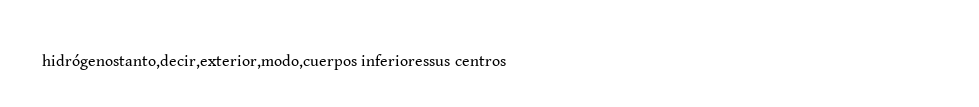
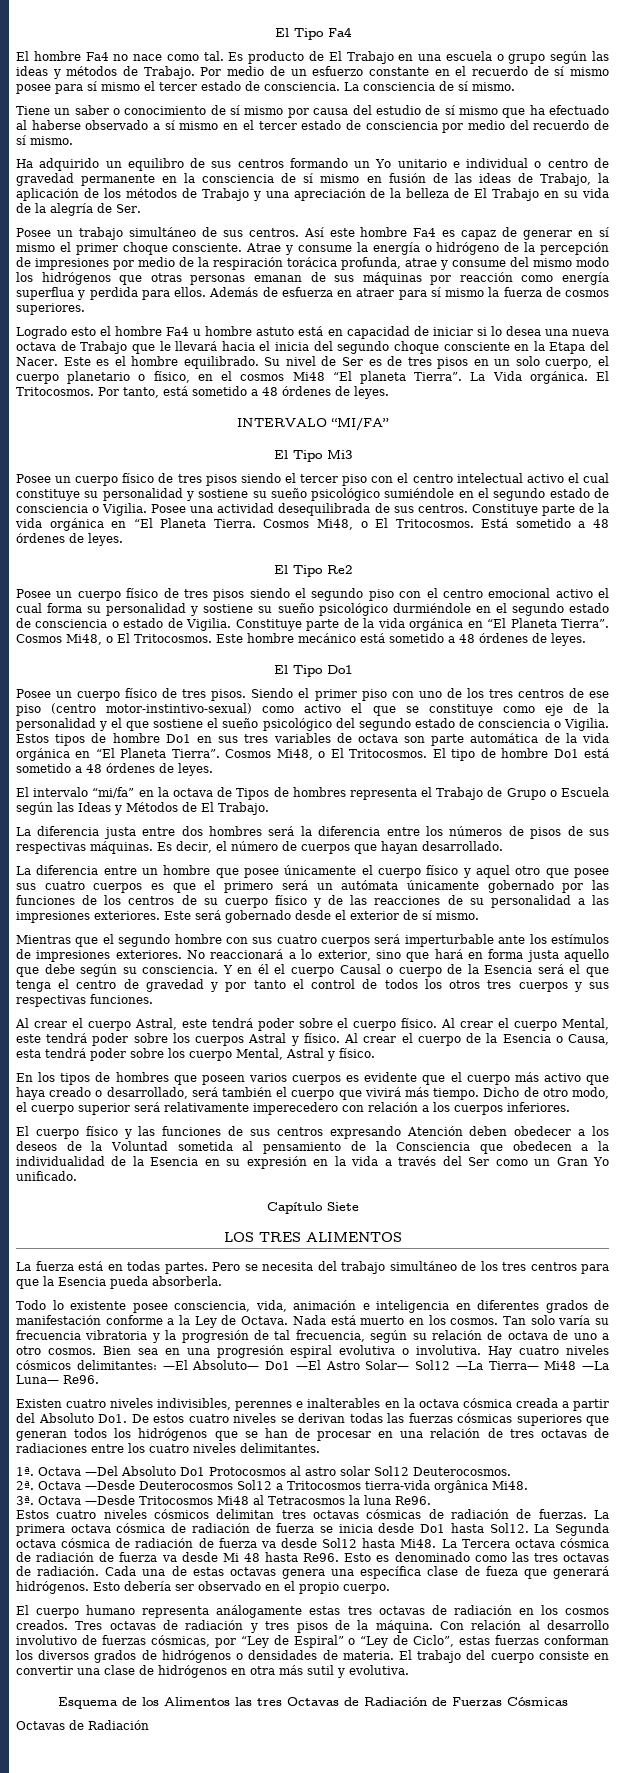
[42,54,506,70] hidrógenostanto,decir,exterior,modo,cuerpos inferioressus centros -> [274,27,352,40] [16,51,609,64] [16,66,609,79] [16,81,515,94] [16,105,610,118] [16,120,609,133] [16,135,73,145] [16,158,609,171] [16,173,609,186] [16,188,610,201] [16,203,141,216] [16,227,609,240] [16,242,609,255] [16,257,609,270] [16,272,609,285] [16,287,609,300] [16,303,85,315] [16,326,609,339] [16,341,609,354] [16,356,609,369] [16,371,609,384] [16,386,389,399] [237,417,389,431] [273,449,352,462] [16,473,610,486] [16,488,609,501] [16,503,610,516] [15,518,609,531] [16,533,123,546] [273,565,352,577] [16,588,609,601] [16,603,610,616] [16,618,609,631] [16,633,586,646] [273,665,352,677] [16,688,609,701] [16,703,609,716] [16,718,609,731] [16,733,609,746] [16,748,609,761] [16,763,213,776] [16,787,609,800] [16,802,269,815] [16,826,609,839] [16,841,503,854] [16,865,609,878] [16,880,609,893] [16,895,609,908] [16,910,479,923] [16,934,609,947] [16,949,610,962] [16,964,609,977] [16,979,610,992] [16,994,153,1007] [15,1018,609,1031] [16,1033,610,1046] [16,1048,375,1061] [16,1072,609,1085] [16,1087,609,1100] [16,1102,570,1115] [16,1126,609,1139] [16,1141,610,1154] [16,1156,610,1169] [16,1171,77,1181] [266,1202,359,1214] [223,1232,402,1242] [16,1261,609,1274] [16,1276,222,1289] [16,1300,609,1313] [16,1315,609,1328] [16,1330,609,1343] [16,1345,609,1358] [16,1360,609,1370] [16,1375,99,1384] [16,1398,610,1411] [16,1413,609,1426] [16,1428,609,1441] [16,1443,320,1453] [16,1466,511,1476] [16,1480,528,1493] [16,1495,431,1505] [16,1509,609,1519] [16,1523,609,1536] [16,1538,610,1548] [16,1552,609,1562] [16,1566,610,1579] [16,1581,390,1594] [16,1605,609,1618] [16,1620,609,1633] [16,1635,610,1648] [16,1650,609,1663] [16,1665,409,1678] [57,1697,568,1709] [16,1720,149,1730] El Tipo Fa4 // El hombre Fa4 no nace como tal. Es producto de El Trabajo en una escuela o grupo según las ideas y métodos de Trabajo. Por medio de un esfuerzo constante en el recuerdo de sí mismo posee para sí mismo el tercer estado de consciencia. La consciencia de sí mismo. // Tiene un saber o conocimiento de sí mismo por causa del estudio de sí mismo que ha efectuado al haberse observado a sí mismo en el tercer estado de consciencia por medio del recuerdo de sí mismo. // Ha adquirido un equilibro de sus centros formando un Yo unitario e individual o centro de gravedad permanente en la consciencia de sí mismo en fusión de las ideas de Trabajo, la aplicación de los métodos de Trabajo y una apreciación de la belleza de El Trabajo en su vida de la alegría de Ser. // Posee un trabajo simultáneo de sus centros. Así este hombre Fa4 es capaz de generar en sí mismo el primer choque consciente. Atrae y consume la energía o hidrógeno de la percepción de impresiones por medio de la respiración torácica profunda, atrae y consume del mismo modo los hidrógenos que otras personas emanan de sus máquinas por reacción como energía superflua y perdida para ellos. Además de esfuerza en atraer para sí mismo la fuerza de cosmos superiores. // Logrado esto el hombre Fa4 u hombre astuto está en capacidad de iniciar si lo desea una nueva octava de Trabajo que le llevará hacia el inicia del segundo choque consciente en la Etapa del Nacer. Este es el hombre equilibrado. Su nivel de Ser es de tres pisos en un solo cuerpo, el cuerpo planetario o físico, en el cosmos Mi48 “El planeta Tierra”. La Vida orgánica. El Tritocosmos. Por tanto, está sometido a 48 órdenes de leyes. // INTERVALO “MI/FA” // El Tipo Mi3 // Posee un cuerpo físico de tres pisos siendo el tercer piso con el centro intelectual activo el cual constituye su personalidad y sostiene su sueño psicológico sumiéndole en el segundo estado de consciencia o Vigilia. Posee una actividad desequilibrada de sus centros. Constituye parte de la vida orgánica en “El Planeta Tierra. Cosmos Mi48, o El Tritocosmos. Está sometido a 48 órdenes de leyes. // El Tipo Re2 // Posee un cuerpo físico de tres pisos siendo el segundo piso con el centro emocional activo el cual forma su personalidad y sostiene su sueño psicológico durmiéndole en el segundo estado de consciencia o estado de Vigilia. Constituye parte de la vida orgánica en “El Planeta Tierra”. Cosmos Mi48, o El Tritocosmos. Este hombre mecánico está sometido a 48 órdenes de leyes. // El Tipo Do1 // Posee un cuerpo físico de tres pisos. Siendo el primer piso con uno de los tres centros de ese piso (centro motor-instintivo-sexual) como activo el que se constituye como eje de la personalidad y el que sostiene el sueño psicológico del segundo estado de consciencia o Vigilia. Estos tipos de hombre Do1 en sus tres variables de octava son parte automática de la vida orgánica en “El Planeta Tierra”. Cosmos Mi48, o El Tritocosmos. El tipo de hombre Do1 está sometido a 48 órdenes de leyes. // El intervalo “mi/fa” en la octava de Tipos de hombres representa el Trabajo de Grupo o Escuela según las Ideas y Métodos de El Trabajo. // La diferencia justa entre dos hombres será la diferencia entre los números de pisos de sus respectivas máquinas. Es decir, el número de cuerpos que hayan desarrollado. // La diferencia entre un hombre que posee únicamente el cuerpo físico y aquel otro que posee sus cuatro cuerpos es que el primero será un autómata únicamente gobernado por las funciones de los centros de su cuerpo físico y de las reacciones de su personalidad a las impresiones exteriores. Este será gobernado desde el exterior de sí mismo. // Mientras que el segundo hombre con sus cuatro cuerpos será imperturbable ante los estímulos de impresiones exteriores. No reaccionará a lo exterior, sino que hará en forma justa aquello que debe según su consciencia. Y en él el cuerpo Causal o cuerpo de la Esencia será el que tenga el centro de gravedad y por tanto el control de todos los otros tres cuerpos y sus respectivas funciones. // Al crear el cuerpo Astral, este tendrá poder sobre el cuerpo físico. Al crear el cuerpo Mental, este tendrá poder sobre los cuerpos Astral y físico. Al crear el cuerpo de la Esencia o Causa, esta tendrá poder sobre los cuerpo Mental, Astral y físico. // En los tipos de hombres que poseen varios cuerpos es evidente que el cuerpo más activo que haya creado o desarrollado, será también el cuerpo que vivirá más tiempo. Dicho de otro modo, el cuerpo superior será relativamente imperecedero con relación a los cuerpos inferiores. // El cuerpo físico y las funciones de sus centros expresando Atención deben obedecer a los deseos de la Voluntad sometida al pensamiento de la Consciencia que obedecen a la individualidad de la Esencia en su expresión en la vida a través del Ser como un Gran Yo unificado. // Capítulo Siete // LOS TRES ALIMENTOS // La fuerza está en todas partes. Pero se necesita del trabajo simultáneo de los tres centros para que la Esencia pueda absorberla. // Todo lo existente posee consciencia, vida, animación e inteligencia en diferentes grados de manifestación conforme a la Ley de Octava. Nada está muerto en los cosmos. Tan solo varía su frecuencia vibratoria y la progresión de tal frecuencia, según su relación de octava de uno a otro cosmos. Bien sea en una progresión espiral evolutiva o involutiva. Hay cuatro niveles cósmicos delimitantes: —El Absoluto— Do1 —El Astro Solar— Sol12 —La Tierra— Mi48 —La Luna— Re96. // Existen cuatro niveles indivisibles, perennes e inalterables en la octava cósmica creada a partir del Absoluto Do1. De estos cuatro niveles se derivan todas las fuerzas cósmicas superiores que generan todos los hidrógenos que se han de procesar en una relación de tres octavas de radiaciones entre los cuatro niveles delimitantes. // 1ª. Octava —Del Absoluto Do1 Protocosmos al astro solar Sol12 Deuterocosmos. // 2ª. Octava —Desde Deuterocosmos Sol12 a Tritocosmos tierra-vida orgânica Mi48. // 3ª. Octava —Desde Tritocosmos Mi48 al Tetracosmos la luna Re96. // Estos cuatro niveles cósmicos delimitan tres octavas cósmicas de radiación de fuerzas. La primera octava cósmica de radiación de fuerza se inicia desde Do1 hasta Sol12. La Segunda octava cósmica de radiación de fuerza va desde Sol12 hasta Mi48. La Tercera octava cósmica de radiación de fuerza va desde Mi 48 hasta Re96. Esto es denominado como las tres octavas de radiación. Cada una de estas octavas genera una específica clase de fueza que generará hidrógenos. Esto debería ser observado en el propio cuerpo. // El cuerpo humano representa análogamente estas tres octavas de radiación en los cosmos creados. Tres octavas de radiación y tres pisos de la máquina. Con relación al desarrollo involutivo de fuerzas cósmicas, por “Ley de Espiral” o “Ley de Ciclo”, estas fuerzas conforman los diversos grados de hidrógenos o densidades de materia. El trabajo del cuerpo consiste en convertir una clase de hidrógenos en otra más sutil y evolutiva. // Esquema de los Alimentos las tres Octavas de Radiación de Fuerzas Cósmicas // Octavas de Radiación

